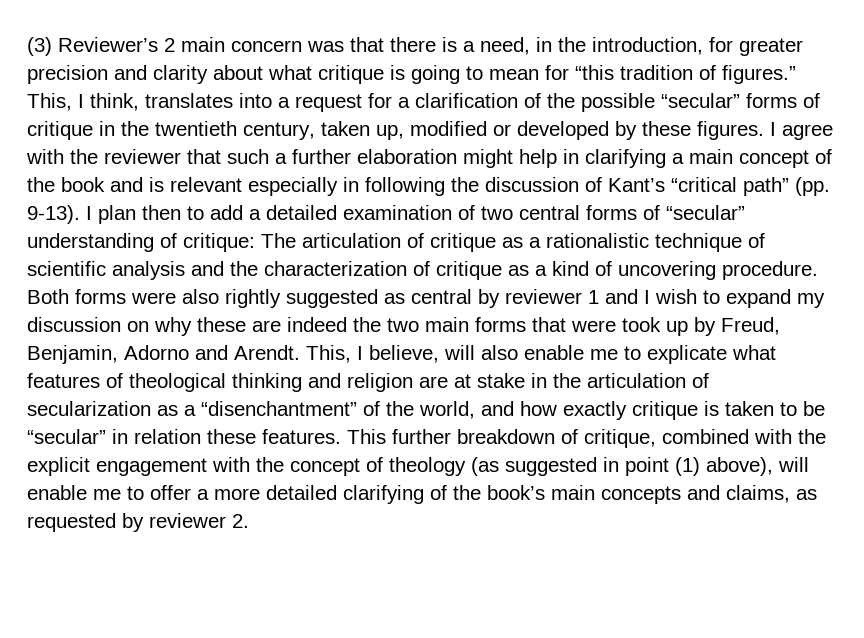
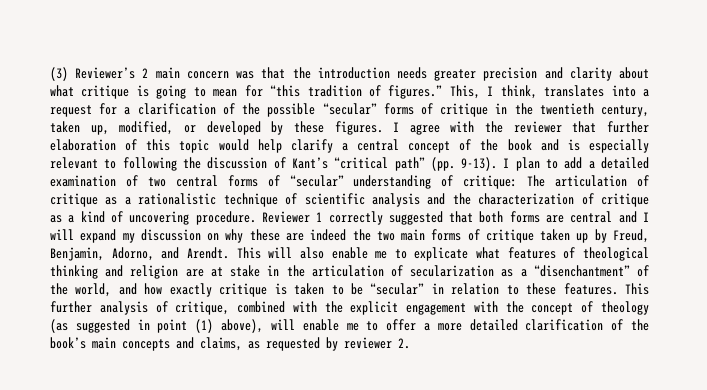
[390,37,733,55] there is a need, in the introduction, for -> [292,67,427,79] the introduction needs
[410,121,487,136] modified -> [119,121,174,135] modified,
[227,149,733,168] such a further elaboration might help in clarifying a main -> [607,121,650,133] [50,139,400,153] further elaboration of this topic would help clarify a central
[170,177,359,196] relevant especially in -> [588,139,649,153] [50,157,117,169] especially relevant to
[142,205,181,220] then -> (540, 164) none
[27,289,720,308] Both forms were also rightly suggested as central by reviewer 1 and I wish to -> [261,211,649,225] [50,229,74,240] Reviewer 1 correctly suggested that both forms are central and I will
[532,317,661,332] that were took -> [467,229,571,243] of critique taken
[124,345,189,360] Adorno -> [111,247,154,261] Adorno,
[306,345,439,363] This, I believe, -> [236,247,261,259] This
(201, 436) none -> [506,285,519,295] to
[457,429,555,444] breakdown -> [99,301,148,315] analysis
[343,485,424,504] clarifying -> [525,319,604,331] clarification

